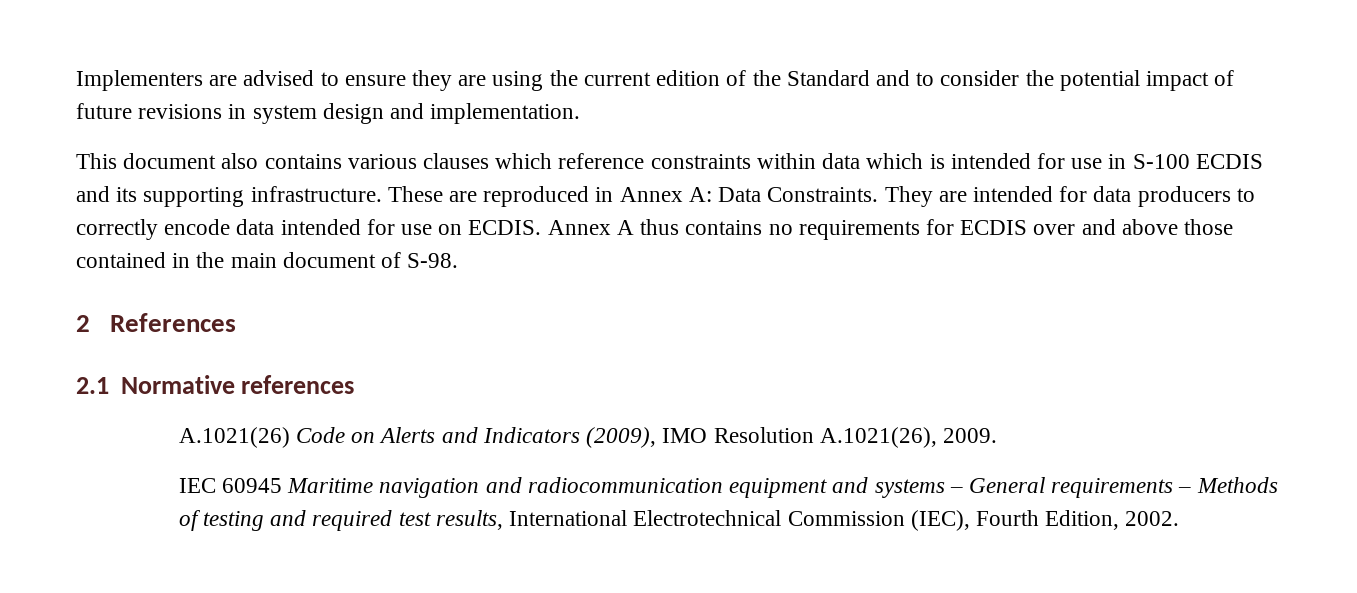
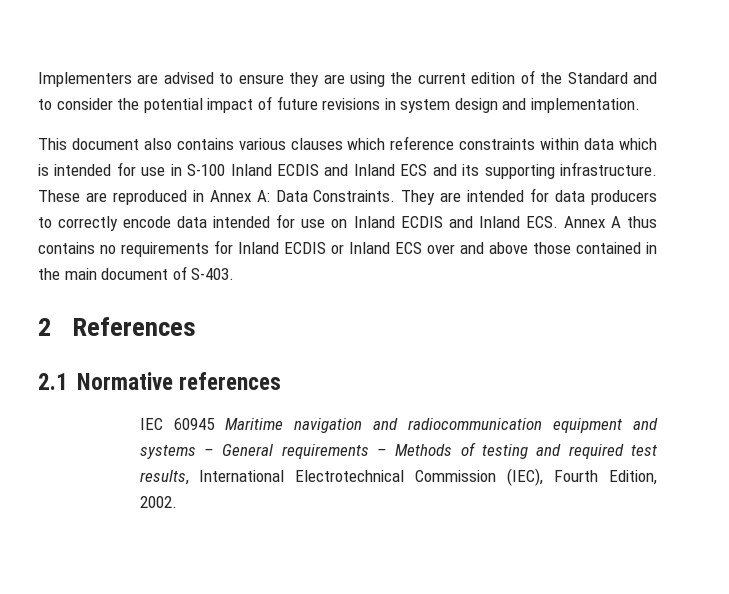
[1195,154,1263,169] [76,186,110,202] ECDIS and -> [230,164,457,176] Inland ECDIS and Inland ECS and
[468,220,542,235] ECDIS. -> [353,216,558,228] Inland ECDIS and Inland ECS.
[960,220,1028,235] ECDIS -> [238,242,422,254] Inland ECDIS or Inland ECS
[407,253,459,268] S-98. -> [191,268,235,280] S-403.
[178,427,997,448] // A.1021(26) Code on Alerts and Indicators (2009), IMO Resolution A.1021(26), 2009. -> (281, 381) none

